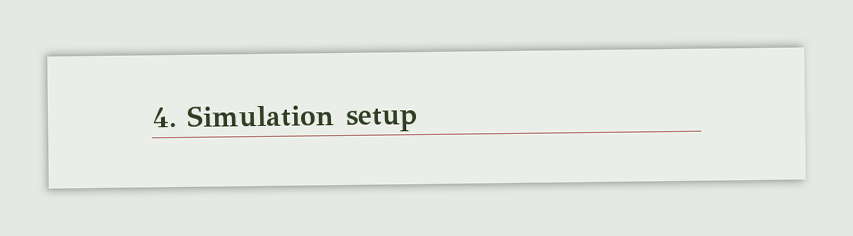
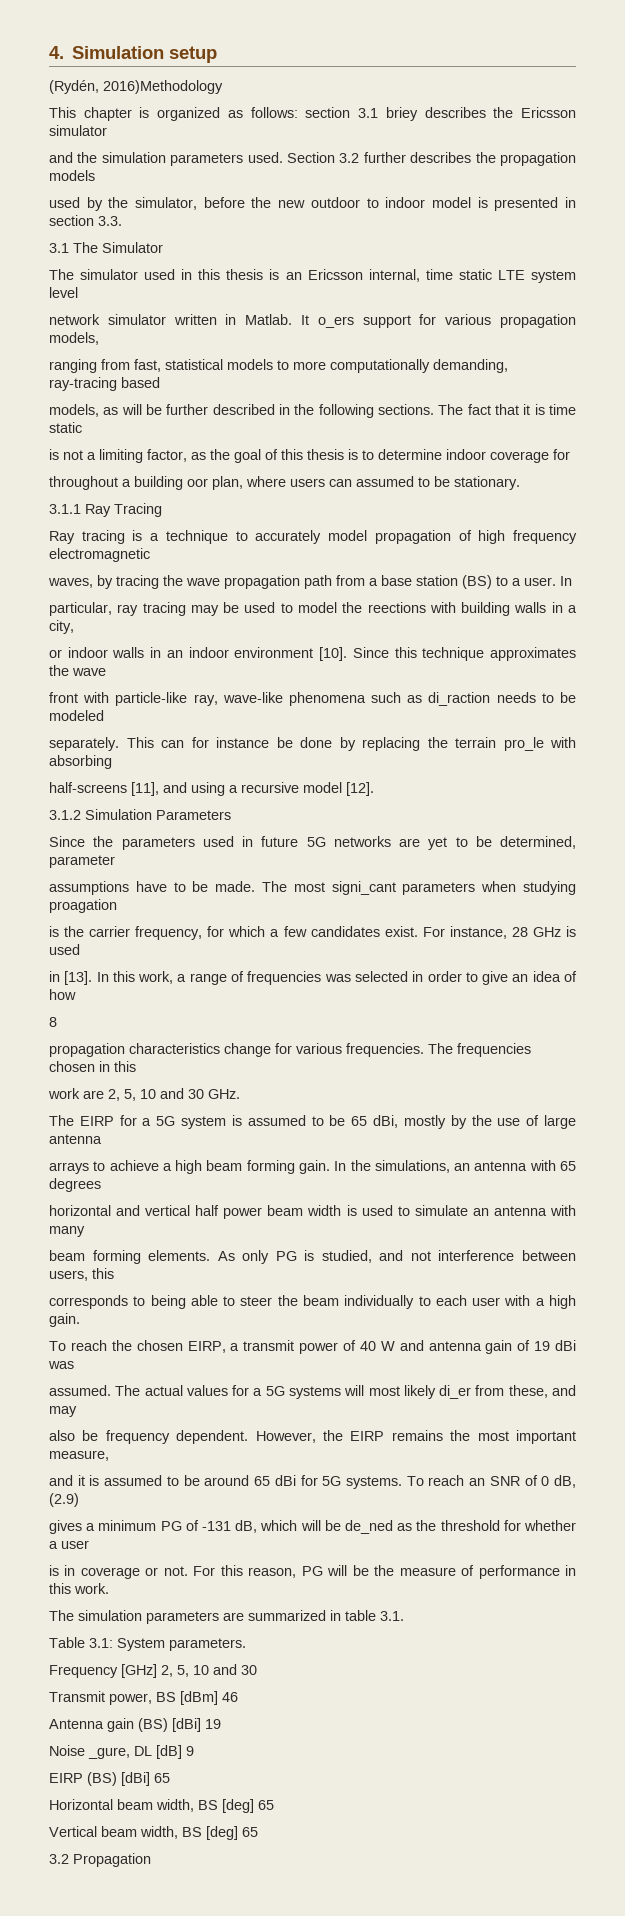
(419, 120) none -> [49,80,223,94] [49,107,576,121] [49,125,107,136] [49,152,576,166] [49,170,95,181] [49,197,576,211] [49,215,122,226] [49,242,163,253] [49,269,576,283] [49,287,78,298] [49,314,576,328] [49,332,99,345] [49,359,508,373] [49,377,160,391] [49,404,576,418] [49,422,82,433] [49,449,570,463] [49,476,520,490] [49,503,162,517] [49,530,577,544] [49,548,150,562] [48,575,572,589] [49,602,577,616] [49,620,74,634] [49,647,577,661] [49,665,106,676] [49,692,576,706] [49,710,104,721] [49,737,576,751] [49,755,112,769] [49,782,374,796] [49,809,231,820] [49,836,576,850] [49,855,115,868] [49,881,577,895] [49,899,117,913] [49,926,576,940] [49,944,80,955] [49,971,578,985] [49,989,76,1000] [49,1017,57,1027] [49,1043,531,1057] [49,1061,136,1072] [48,1088,240,1101] [49,1115,576,1129] [49,1134,102,1144] [49,1160,576,1174] [49,1178,101,1192] [49,1205,577,1219] [49,1226,85,1237] [49,1250,576,1264] [49,1268,114,1281] [49,1295,576,1309] [49,1313,80,1327] [49,1340,576,1354] [48,1361,74,1369] [49,1385,576,1399] [49,1406,77,1417] [49,1430,576,1444] [49,1450,109,1461] [49,1475,576,1489] [49,1493,79,1507] [49,1520,576,1534] [49,1540,89,1549] [49,1565,576,1579] [49,1583,109,1594] [49,1610,404,1624] [49,1637,246,1651] [49,1664,257,1678] [49,1691,238,1705] [49,1718,221,1732] [49,1745,194,1759] [49,1772,170,1786] [49,1799,274,1813] [49,1826,258,1840] [49,1853,151,1867] // (Rydén, 2016)Methodology // This chapter is organized as follows: section 3.1 briey describes the Ericsson simulator // and the simulation parameters used. Section 3.2 further describes the propagation models // used by the simulator, before the new outdoor to indoor model is presented in section 3.3. // 3.1 The Simulator // The simulator used in this thesis is an Ericsson internal, time static LTE system level // network simulator written in Matlab. It o_ers support for various propagation models, // ranging from fast, statistical models to more computationally demanding, ray-tracing based // models, as will be further described in the following sections. The fact that it is time static // is not a limiting factor, as the goal of this thesis is to determine indoor coverage for // throughout a building oor plan, where users can assumed to be stationary. // 3.1.1 Ray Tracing // Ray tracing is a technique to accurately model propagation of high frequency electromagnetic // waves, by tracing the wave propagation path from a base station (BS) to a user. In // particular, ray tracing may be used to model the reections with building walls in a city, // or indoor walls in an indoor environment [10]. Since this technique approximates the wave // front with particle-like ray, wave-like phenomena such as di_raction needs to be modeled // separately. This can for instance be done by replacing the terrain pro_le with absorbing // half-screens [11], and using a recursive model [12]. // 3.1.2 Simulation Parameters // Since the parameters used in future 5G networks are yet to be determined, parameter // assumptions have to be made. The most signi_cant parameters when studying proagation // is the carrier frequency, for which a few candidates exist. For instance, 28 GHz is used // in [13]. In this work, a range of frequencies was selected in order to give an idea of how // 8 // propagation characteristics change for various frequencies. The frequencies chosen in this // work are 2, 5, 10 and 30 GHz. // The EIRP for a 5G system is assumed to be 65 dBi, mostly by the use of large antenna // arrays to achieve a high beam forming gain. In the simulations, an antenna with 65 degrees // horizontal and vertical half power beam width is used to simulate an antenna with many // beam forming elements. As only PG is studied, and not interference between users, this // corresponds to being able to steer the beam individually to each user with a high gain. // To reach the chosen EIRP, a transmit power of 40 W and antenna gain of 19 dBi was // assumed. The actual values for a 5G systems will most likely di_er from these, and may // also be frequency dependent. However, the EIRP remains the most important measure, // and it is assumed to be around 65 dBi for 5G systems. To reach an SNR of 0 dB, (2.9) // gives a minimum PG of -131 dB, which will be de_ned as the threshold for whether a user // is in coverage or not. For this reason, PG will be the measure of performance in this work. // The simulation parameters are summarized in table 3.1. // Table 3.1: System parameters. // Frequency [GHz] 2, 5, 10 and 30 // Transmit power, BS [dBm] 46 // Antenna gain (BS) [dBi] 19 // Noise _gure, DL [dB] 9 // EIRP (BS) [dBi] 65 // Horizontal beam width, BS [deg] 65 // Vertical beam width, BS [deg] 65 // 3.2 Propagation

